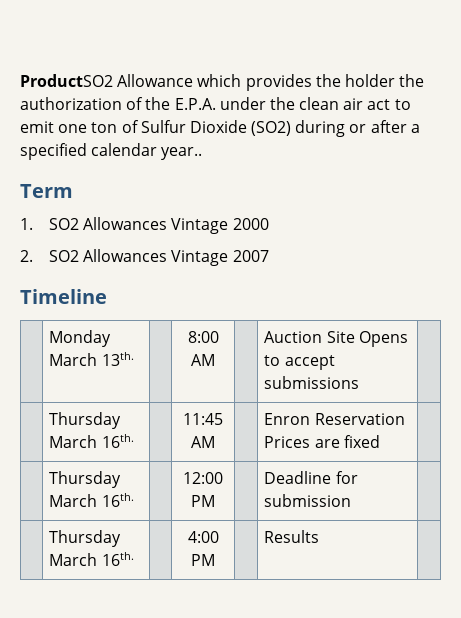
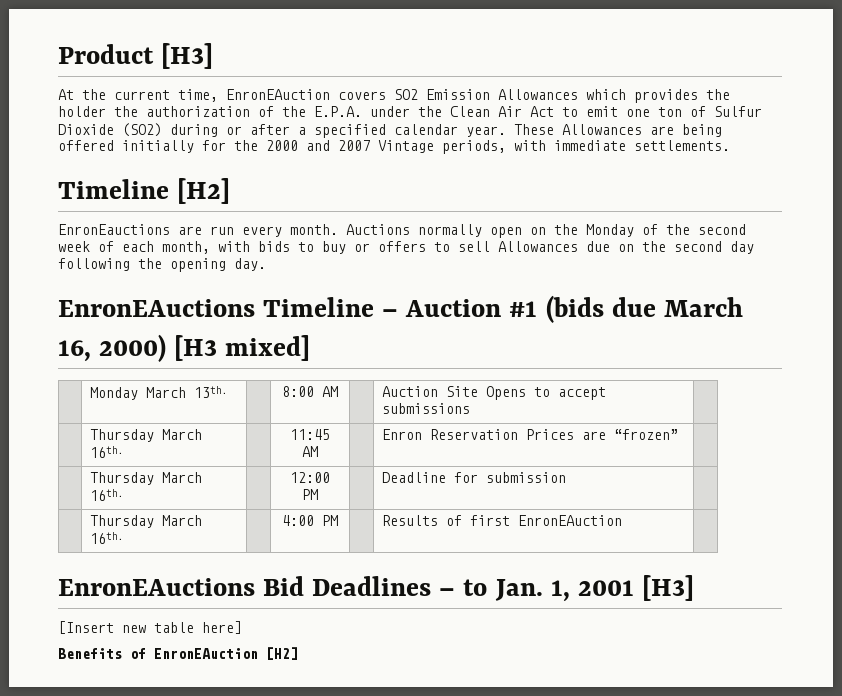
[20,74,194,87] ProductSO2 Allowance -> [58,43,214,69] [58,89,578,102] Product [H3] // At the current time, EnronEAuction covers SO2 Emission Allowances
[299,97,391,110] clean air act -> [450,106,554,117] Clean Air Act
[161,147,203,160] [20,184,73,198] [20,217,269,234] [20,249,269,266] [20,289,107,304] year.. // Term // 1. SO2 Allowances Vintage 2000 // 2. SO2 Allowances Vintage 2007 // Timeline -> [466,124,722,137] [58,140,730,154] [58,178,231,204] [58,224,746,238] [58,241,754,254] [58,258,266,272] [58,295,743,323] [58,334,311,362] year. These Allowances are being offered initially for the 2000 and 2007 Vintage periods, with immediate settlements. // Timeline [H2] // EnronEauctions are run every month. Auctions normally open on the Monday of the second week of each month, with bids to buy or offers to sell Allowances due on the second day following the opening day. // EnronEAuctions Timeline – Auction #1 (bids due March 16, 2000) [H3 mixed]
[343,435,380,448] fixed -> [613,429,678,440] “frozen”
(320, 536) | -> [445,515,622,526] [58,575,694,602] [58,621,242,634] [58,647,298,660] of first EnronEAuction | // EnronEAuctions Bid Deadlines – to Jan. 1, 2001 [H3] // [Insert new table here] // Benefits of EnronEAuction [H2]

